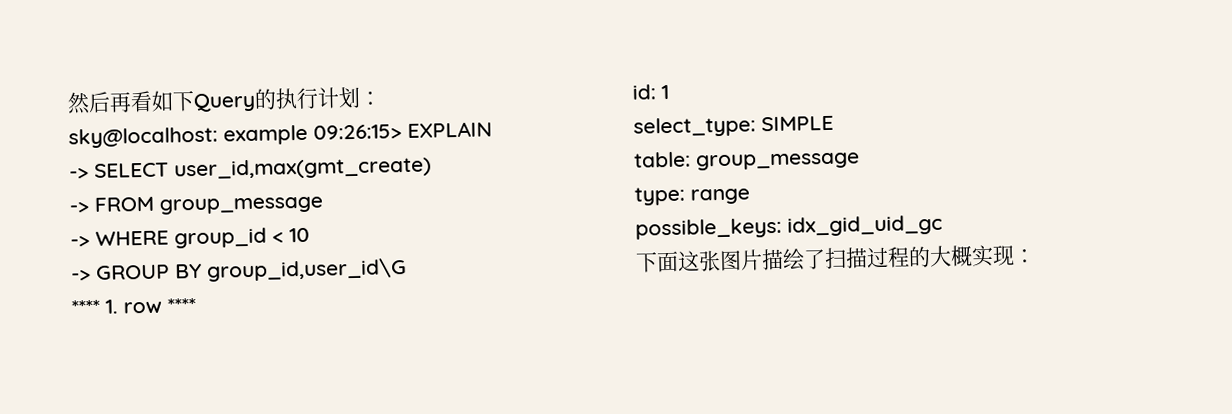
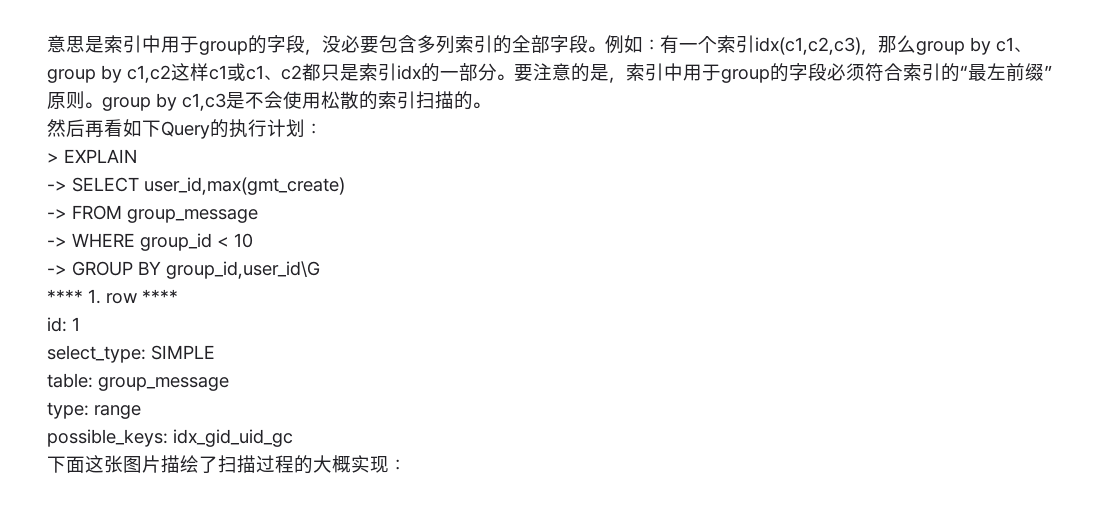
(67, 103) none -> [47,35,1031,55] [47,63,1052,83] [47,91,490,111] 意思是索引中用于group的字段，没必要包含多列索引的全部字段。例如：有一个索引idx(c1,c2,c3)，那么group by c1、group by c1,c2这样c1或c1、c2都只是索引idx的一部分。要注意的是，索引中用于group的字段必须符合索引的“最左前缀”原则。group by c1,c3是不会使用松散的索引扫描的。 //
[68,124,402,149] sky@localhost: example 09:26:15> -> [47,153,59,163] >

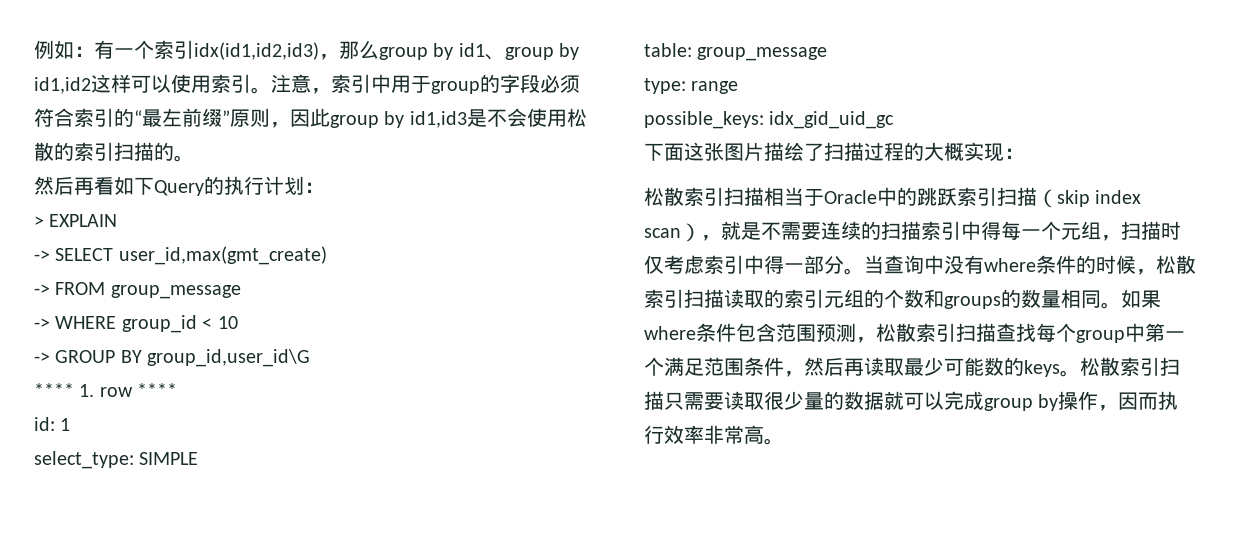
[47,35,605,55] 意思是索引中用于group的字段，没必要包含多列索引的全部字段。 -> (34, 49) none
[755,37,861,55] idx(c1,c2,c3) -> [194,42,319,60] idx(id1,id2,id3)
[996,37,1014,52] c1 -> [458,43,485,57] id1
[127,63,609,83] c1,c2这样c1或c1、c2都只是索引idx的一部分。要注意的是 -> [34,74,311,94] id1,id2这样可以使用索引。注意
[85,93,226,111] 。group by c1,c3 -> [270,108,467,128] ，因此group by id1,id3
(406, 465) none -> [644,187,1142,208] [644,221,1181,242] [644,255,1196,275] [644,289,1161,309] [644,323,1185,343] [644,357,1180,377] [644,391,1179,411] [644,425,784,445] // 松散索引扫描相当于Oracle中的跳跃索引扫描（skip index scan），就是不需要连续的扫描索引中得每一个元组，扫描时仅考虑索引中得一部分。当查询中没有where条件的时候，松散索引扫描读取的索引元组的个数和groups的数量相同。如果where条件包含范围预测，松散索引扫描查找每个group中第一个满足范围条件，然后再读取最少可能数的keys。松散索引扫描只需要读取很少量的数据就可以完成group by操作，因而执行效率非常高。

